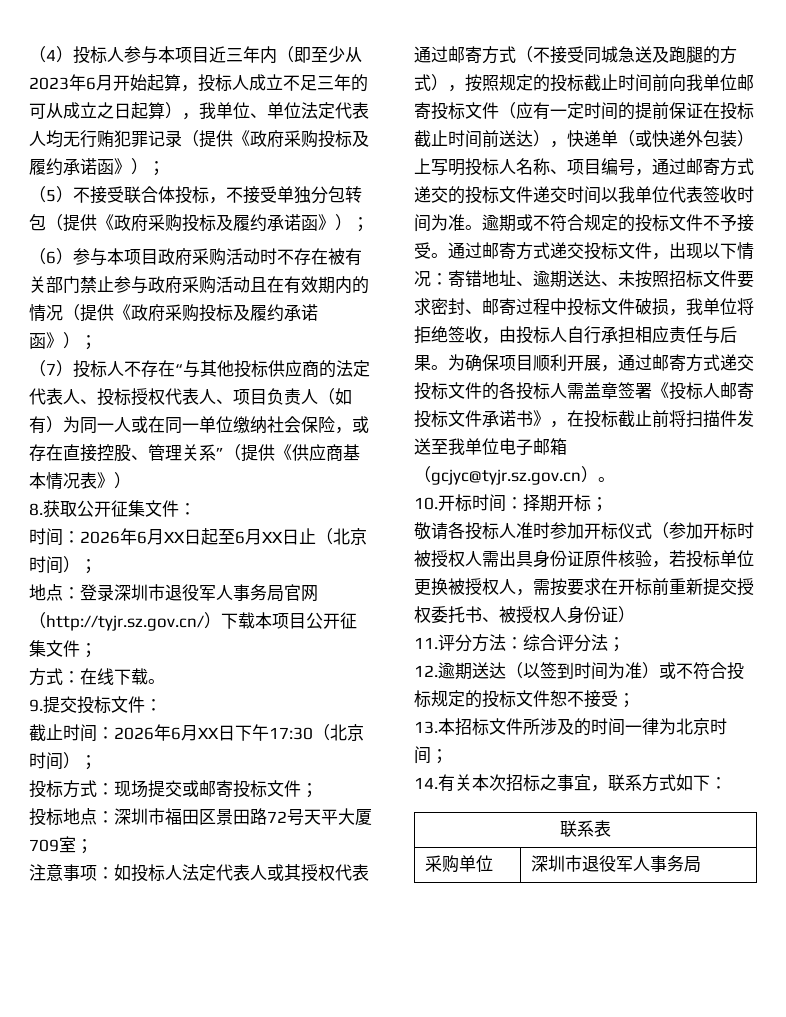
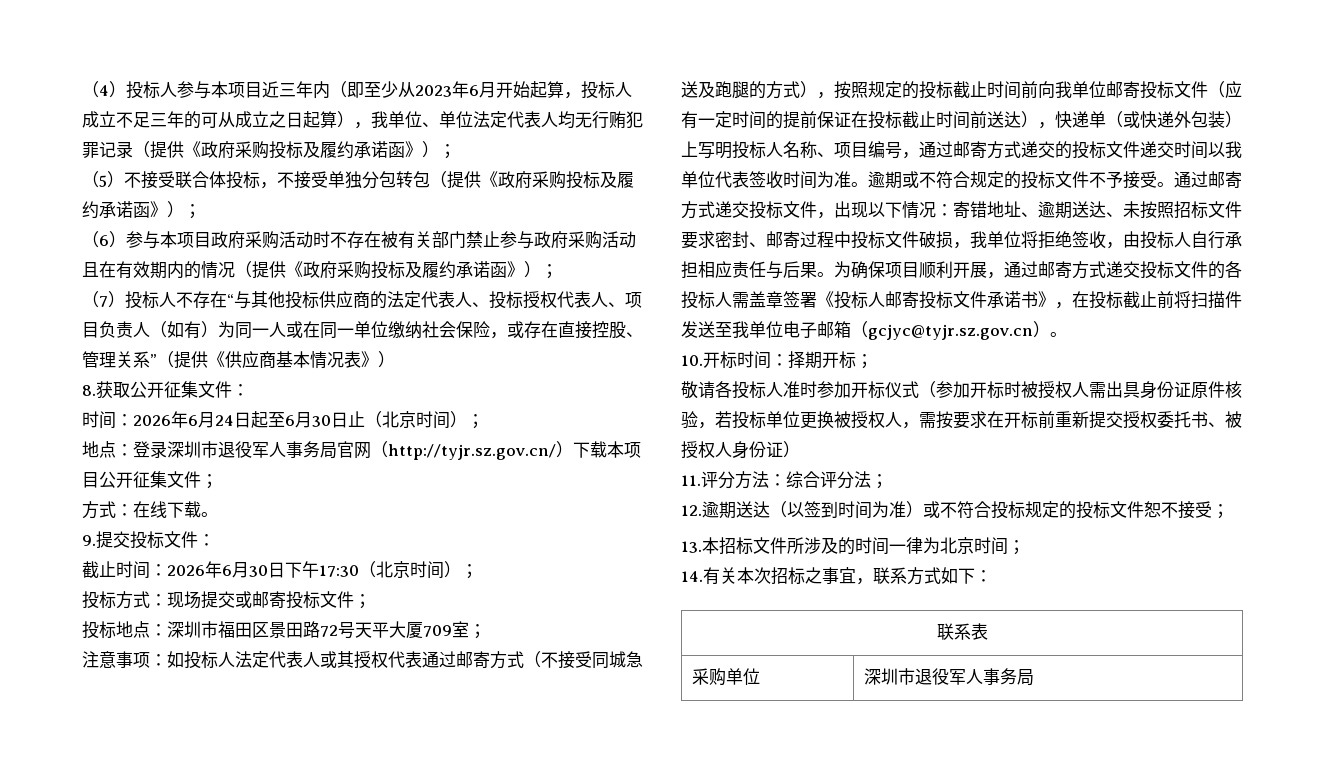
[164,531,185,543] XX -> [215,415,234,426] 24
[262,531,283,543] XX -> [312,415,331,427] 30
[198,727,219,739] XX -> [249,565,268,577] 30

